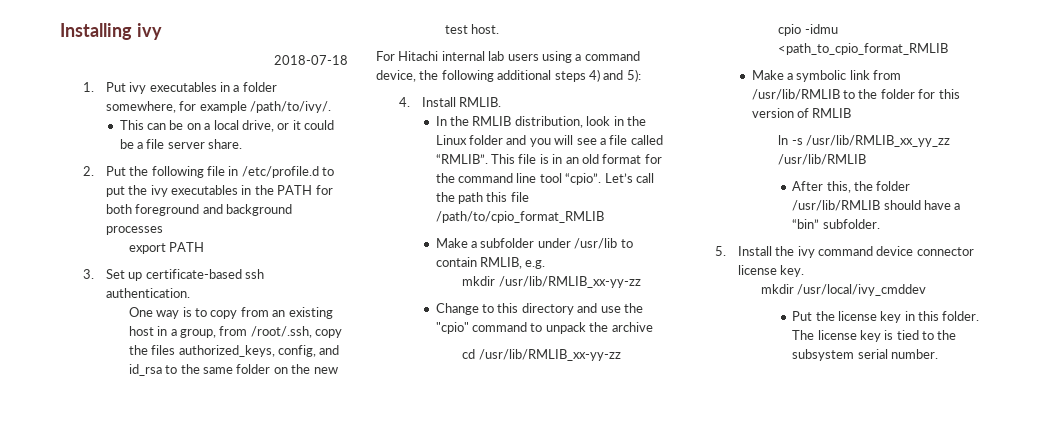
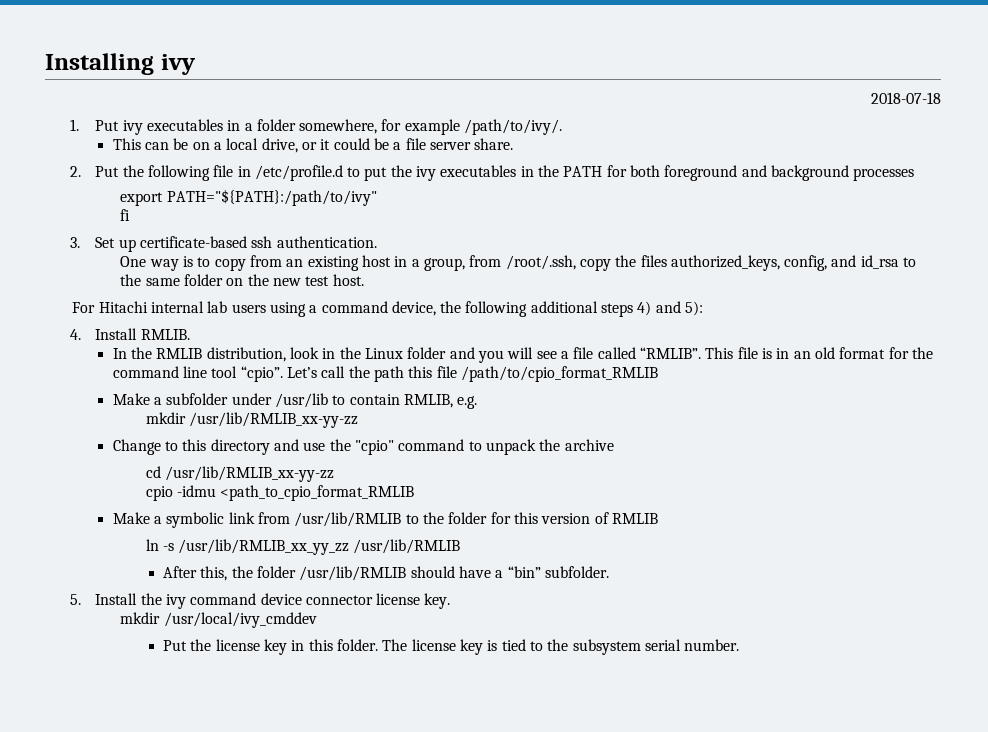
[169,242,205,252] PATH -> [166,189,377,206] [120,209,131,221] PATH="${PATH}:/path/to/ivy" // fi

